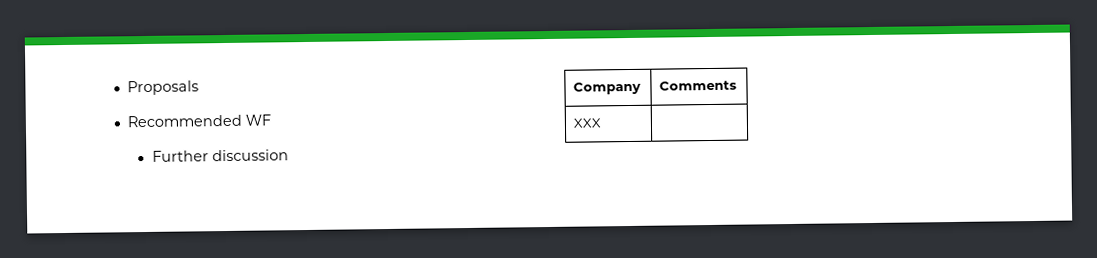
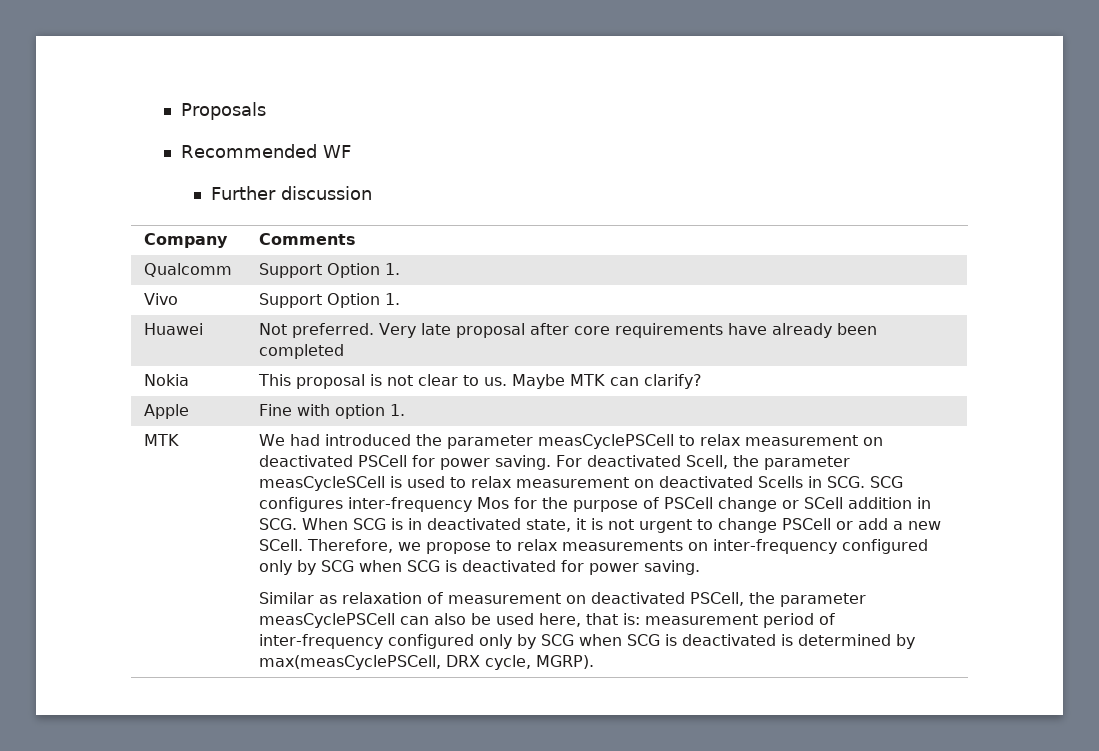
[573,118,602,128] XXX | -> [144,263,233,277] [259,263,401,278] [144,293,179,305] [259,293,401,308] [144,323,204,335] [259,323,878,338] [259,344,345,359] [144,374,190,386] [258,374,703,389] [144,404,190,419] [259,404,406,419] [144,434,180,446] [259,434,884,449] [259,455,851,470] [259,476,904,491] [259,497,932,512] [259,518,942,533] [259,539,929,554] [259,560,701,575] [259,592,867,607] [259,613,836,628] [259,634,916,649] [259,655,595,670] Qualcomm | Support Option 1. // Vivo | Support Option 1. // Huawei | Not preferred. Very late proposal after core requirements have already been completed // Nokia | This proposal is not clear to us. Maybe MTK can clarify? // Apple | Fine with option 1. // MTK | We had introduced the parameter measCyclePSCell to relax measurement on deactivated PSCell for power saving. For deactivated Scell, the parameter measCycleSCell is used to relax measurement on deactivated Scells in SCG. SCG configures inter-frequency Mos for the purpose of PSCell change or SCell addition in SCG. When SCG is in deactivated state, it is not urgent to change PSCell or add a new SCell. Therefore, we propose to relax measurements on inter-frequency configured only by SCG when SCG is deactivated for power saving. // Similar as relaxation of measurement on deactivated PSCell, the parameter measCyclePSCell can also be used here, that is: measurement period of inter-frequency configured only by SCG when SCG is deactivated is determined by max(measCyclePSCell, DRX cycle, MGRP).

